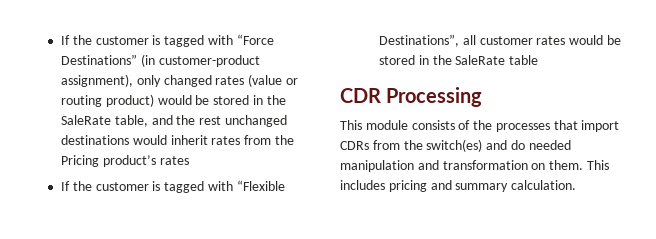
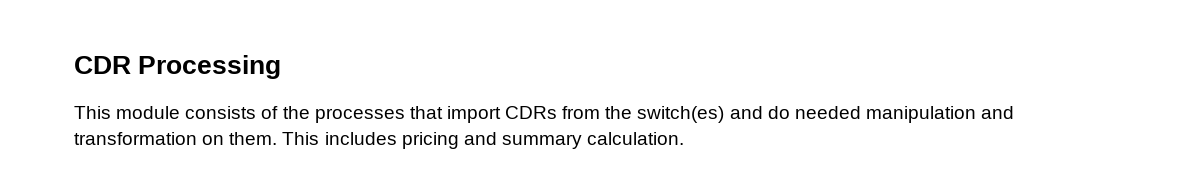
[60,34,274,47] [60,54,260,67] [60,74,298,87] [60,94,286,107] [60,115,287,127] [60,135,294,145] [60,155,189,167] [60,180,285,193] [378,34,621,47] [378,55,539,65] If the customer is tagged with “Force Destinations” (in customer-product assignment), only changed rates (value or routing product) would be stored in the SaleRate table, and the rest unchanged destinations would inherit rates from the Pricing product’s rates // If the customer is tagged with “Flexible Destinations”, all customer rates would be stored in the SaleRate table // -> (74, 65) none

